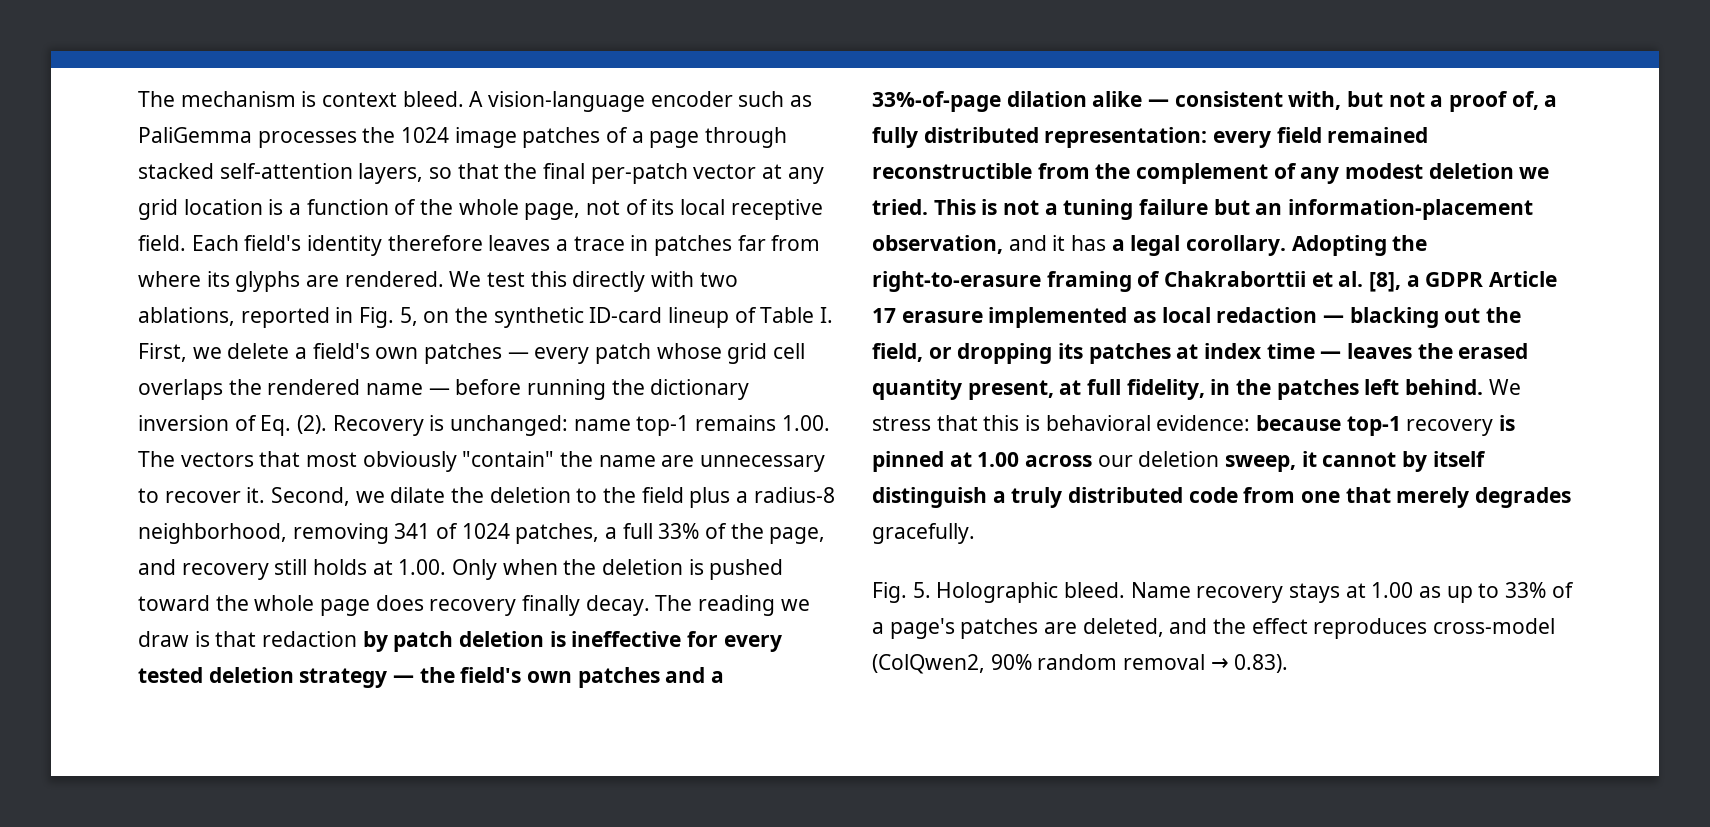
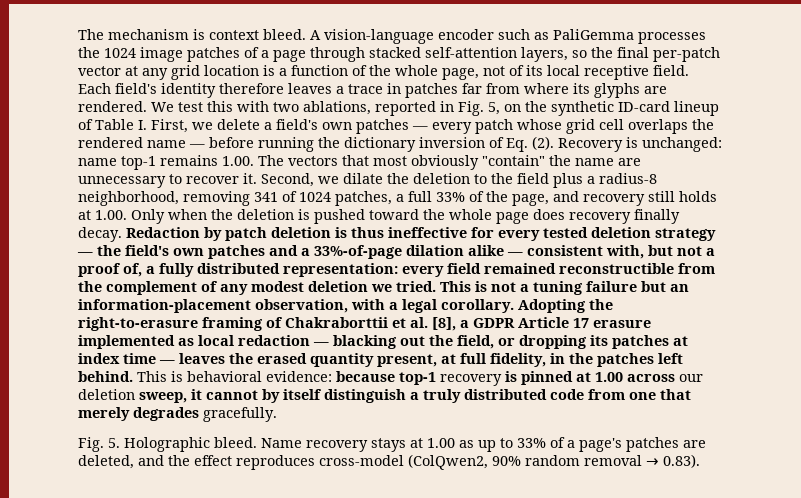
[457,163,499,179] that -> (587, 54) none
[572,271,646,292] directly -> (233, 106) none
[655,595,810,616] [138,631,358,647] The reading we draw is that redaction -> [126,227,200,238] Redaction
(566, 639) none -> [351,227,384,238] thus
[1008,235,1107,251] and it has -> [351,299,385,310] with
[1488,379,1521,395] [872,415,1020,431] We stress that this -> [137,371,167,382] This

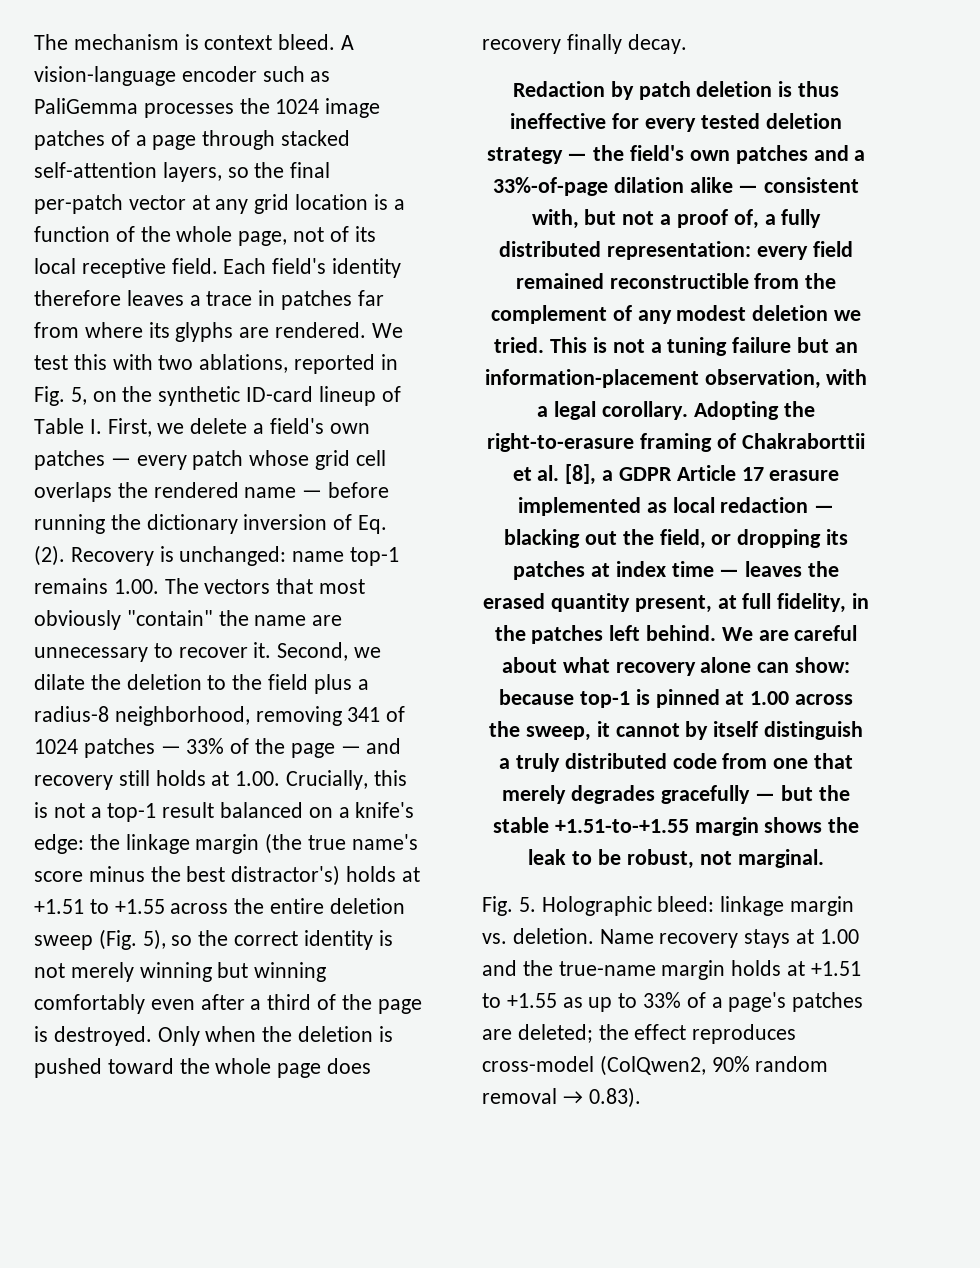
[335,191,432,206] patches, a full -> [83,738,181,758] patches —
[512,194,549,206] page, -> [290,743,361,758] page —
(127, 215) none -> [286,770,407,790] [34,802,415,822] [34,833,418,854] [34,865,420,886] [34,898,405,914] [34,929,393,950] [34,962,327,982] [34,994,422,1014] [34,1026,152,1046] Crucially, this is not a top-1 result balanced on a knife's edge: the linkage margin (the true name's score minus the best distractor's) holds at +1.51 to +1.55 across the entire deletion sweep (Fig. 5), so the correct identity is not merely winning but winning comfortably even after a third of the page is destroyed.
(122, 234) none -> (687, 44) //
[137,371,332,382] This is behavioral evidence: -> [721,625,858,641] [501,657,851,676] We are careful about what recovery alone can show:
[440,374,502,386] recovery -> (630, 699) none
[679,374,703,382] [78,389,135,400] our deletion -> [489,721,521,737] the
[203,407,277,422] [78,437,257,452] gracefully. // Fig. 5. Holographic bleed. -> [661,785,850,804] [492,817,860,836] [528,849,824,869] [482,896,855,916] [482,928,594,944] gracefully — but the stable +1.51-to-+1.55 margin shows the leak to be robust, not marginal. // Fig. 5. Holographic bleed: linkage margin vs. deletion.
(455, 443) none -> [482,960,861,980] [482,993,557,1008] and the true-name margin holds at +1.51 to +1.55
[78,455,164,469] deleted, and -> [517,1024,593,1043] deleted;

